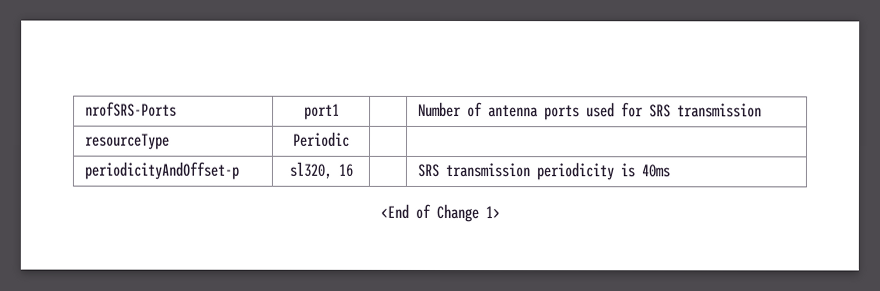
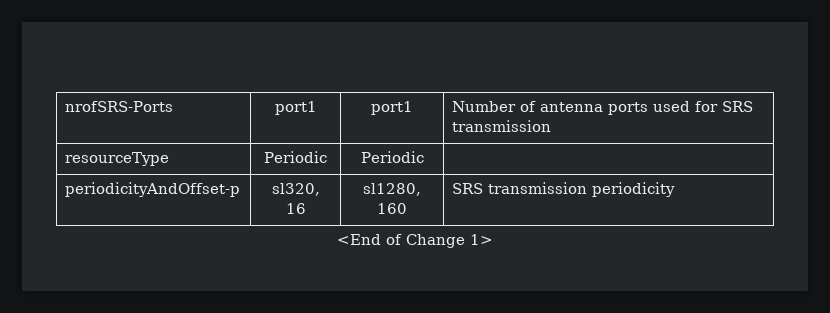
(340, 111) none -> [371,101,413,115] port1
(350, 139) none -> [360,151,424,163] Periodic
(353, 170) none -> [363,183,421,196] [377,203,407,214] sl1280, 160
[620,163,671,178] is 40ms -> (676, 189) none

